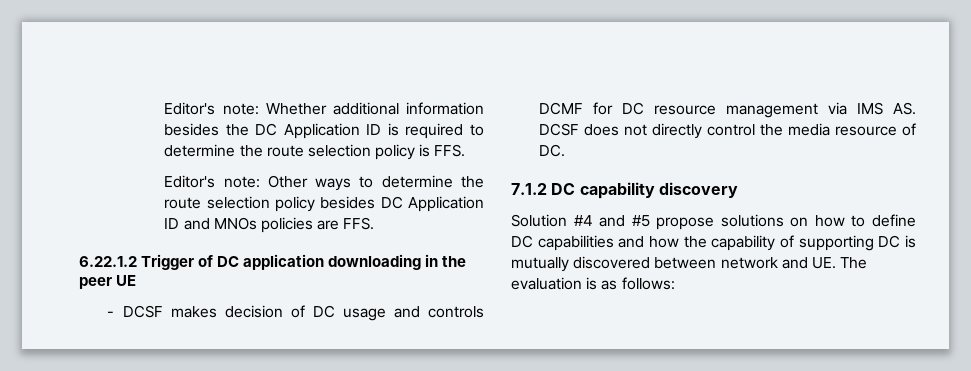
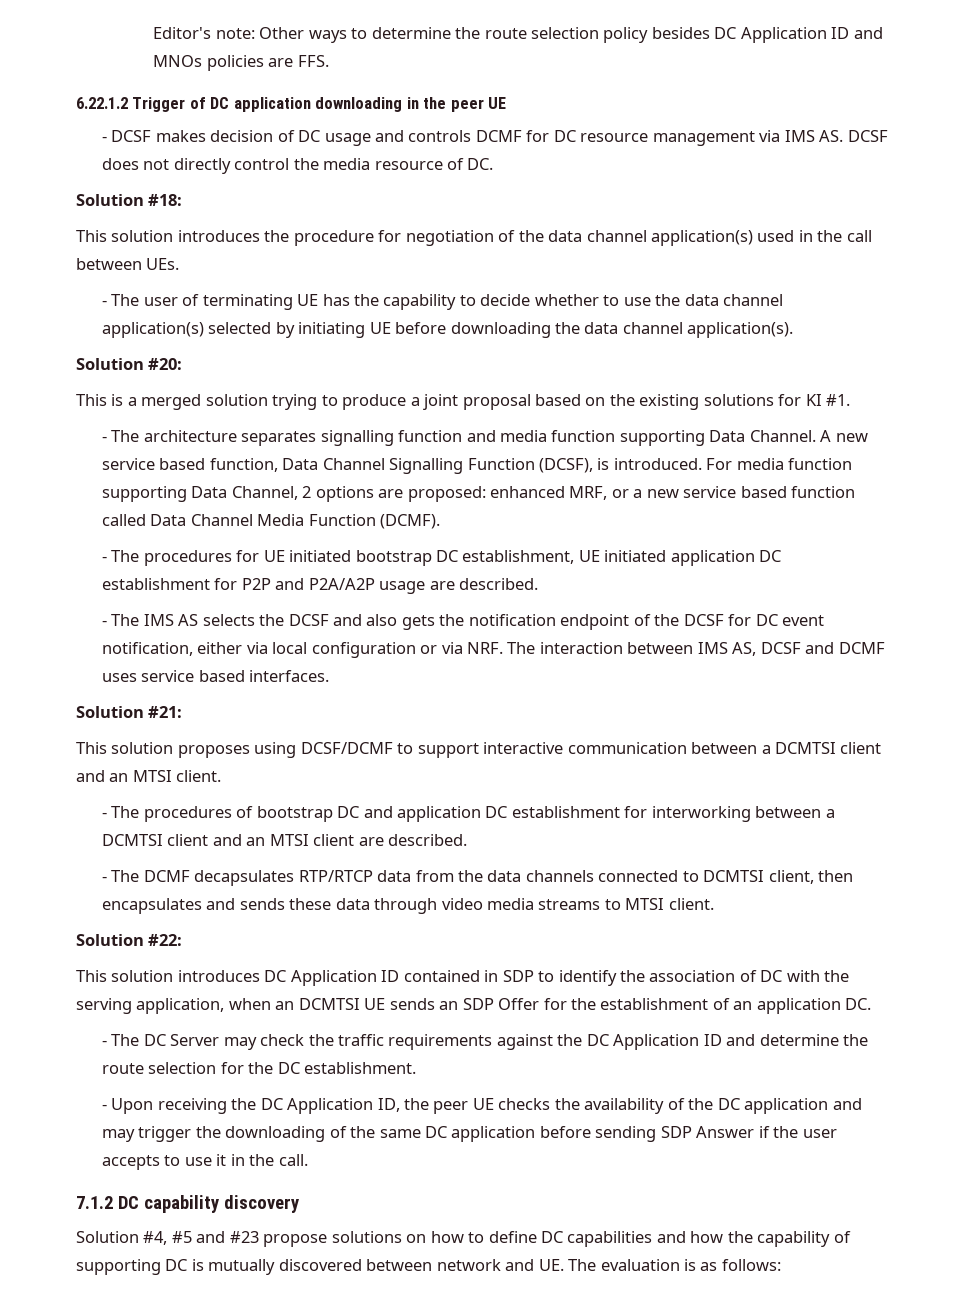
[164,102,484,115] [164,123,485,139] [164,144,466,160] [164,175,260,188] Editor's note: Whether additional information besides the DC Application ID is required to determine the route selection policy is FFS. // Editor's note: -> [153,27,255,39] Editor's note:
(566, 150) none -> [76,194,183,206] [76,230,872,246] [76,258,180,270] [101,294,784,310] [101,322,794,338] [76,358,183,370] [76,394,851,410] [101,430,868,446] [101,458,853,474] [101,486,856,502] [101,514,441,529] [101,550,782,566] [101,578,538,594] [101,614,824,630] [101,642,885,658] [101,670,330,682] [76,706,183,718] [76,742,882,758] [76,770,222,782] [101,806,835,822] [101,834,467,846] [101,870,854,886] [101,898,714,914] [76,934,183,946] [76,970,850,986] [76,998,872,1014] [101,1034,869,1050] [101,1062,417,1074] [101,1098,862,1114] [101,1126,837,1142] [101,1154,308,1170] // Solution #18: // This solution introduces the procedure for negotiation of the data channel application(s) used in the call between UEs. // - The user of terminating UE has the capability to decide whether to use the data channel application(s) selected by initiating UE before downloading the data channel application(s). // Solution #20: // This is a merged solution trying to produce a joint proposal based on the existing solutions for KI #1. // - The architecture separates signalling function and media function supporting Data Channel. A new service based function, Data Channel Signalling Function (DCSF), is introduced. For media function supporting Data Channel, 2 options are proposed: enhanced MRF, or a new service based function called Data Channel Media Function (DCMF). // - The procedures for UE initiated bootstrap DC establishment, UE initiated application DC establishment for P2P and P2A/A2P usage are described. // - The IMS AS selects the DCSF and also gets the notification endpoint of the DCSF for DC event notification, either via local configuration or via NRF. The interaction between IMS AS, DCSF and DCMF uses service based interfaces. // Solution #21: // This solution proposes using DCSF/DCMF to support interactive communication between a DCMTSI client and an MTSI client. // - The procedures of bootstrap DC and application DC establishment for interworking between a DCMTSI client and an MTSI client are described. // - The DCMF decapsulates RTP/RTCP data from the data channels connected to DCMTSI client, then encapsulates and sends these data through video media streams to MTSI client. // Solution #22: // This solution introduces DC Application ID contained in SDP to identify the association of DC with the serving application, when an DCMTSI UE sends an SDP Offer for the establishment of an application DC. // - The DC Server may check the traffic requirements against the DC Application ID and determine the route selection for the DC establishment. // - Upon receiving the DC Application ID, the peer UE checks the availability of the DC application and may trigger the downloading of the same DC application before sending SDP Answer if the user accepts to use it in the call.
[573,215,650,227] #4 and #5 -> [143,1231,259,1245] #4, #5 and #23

